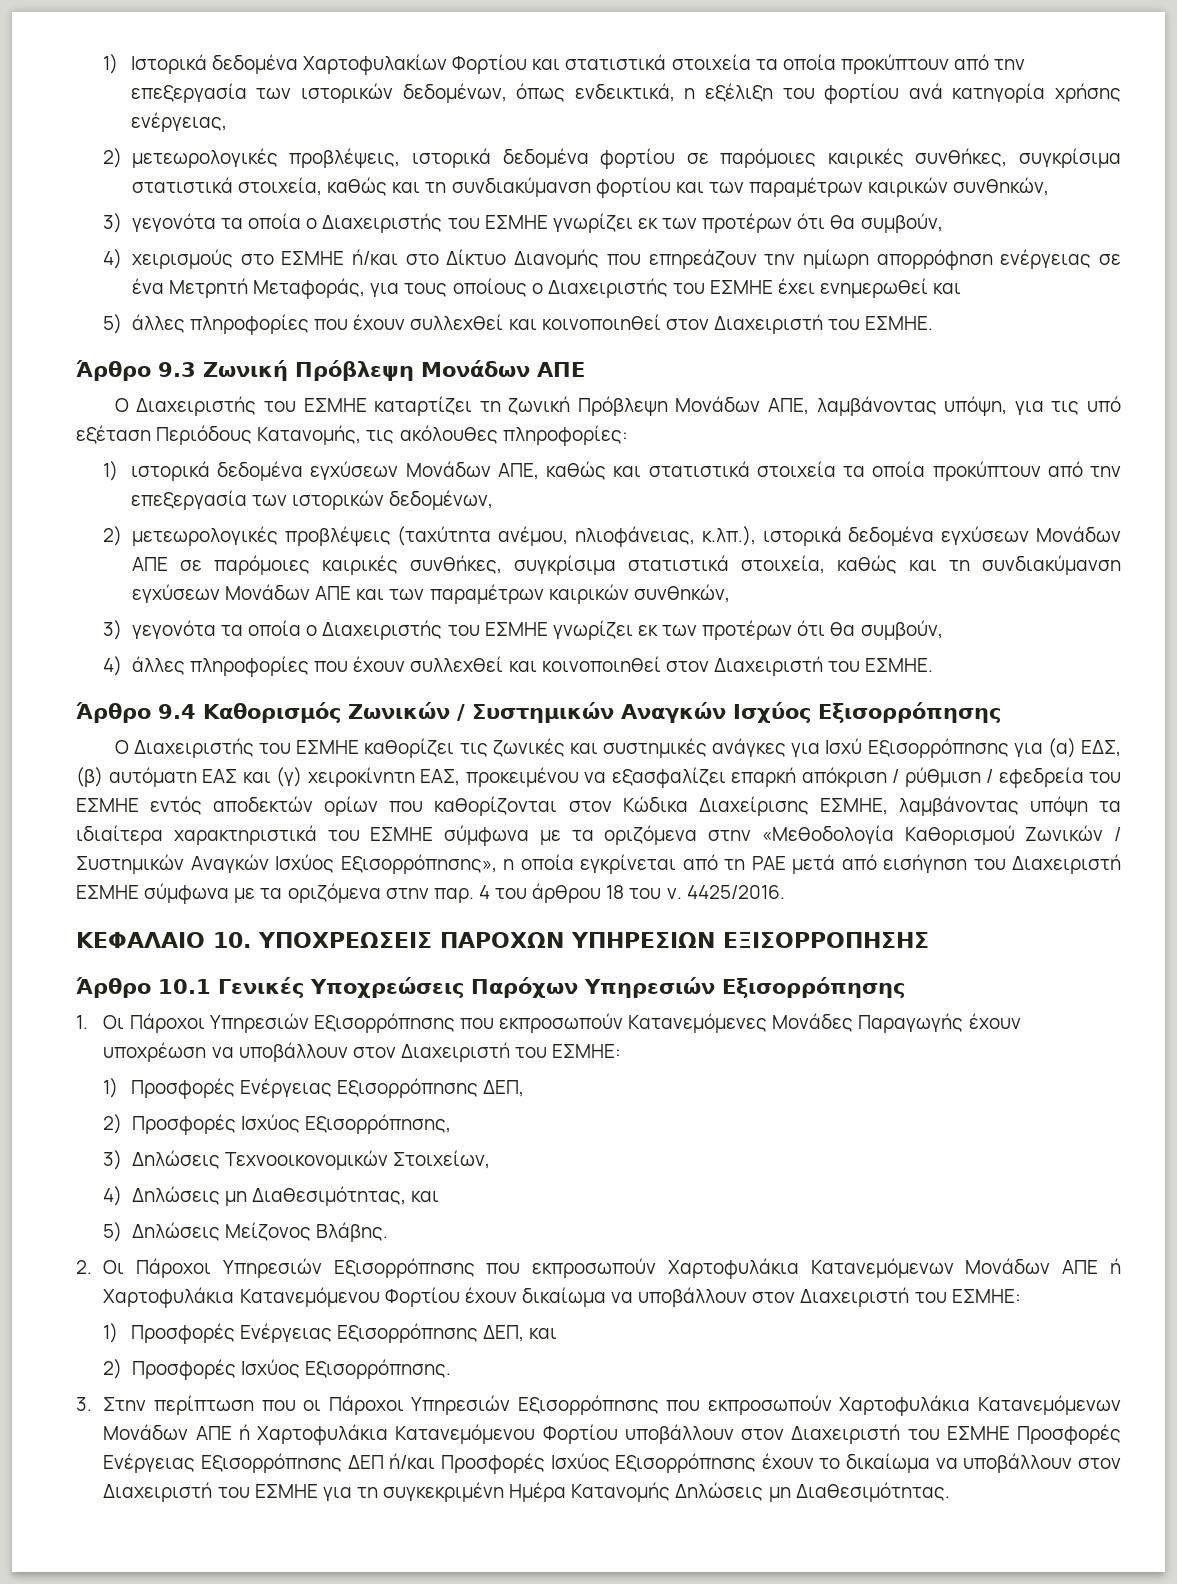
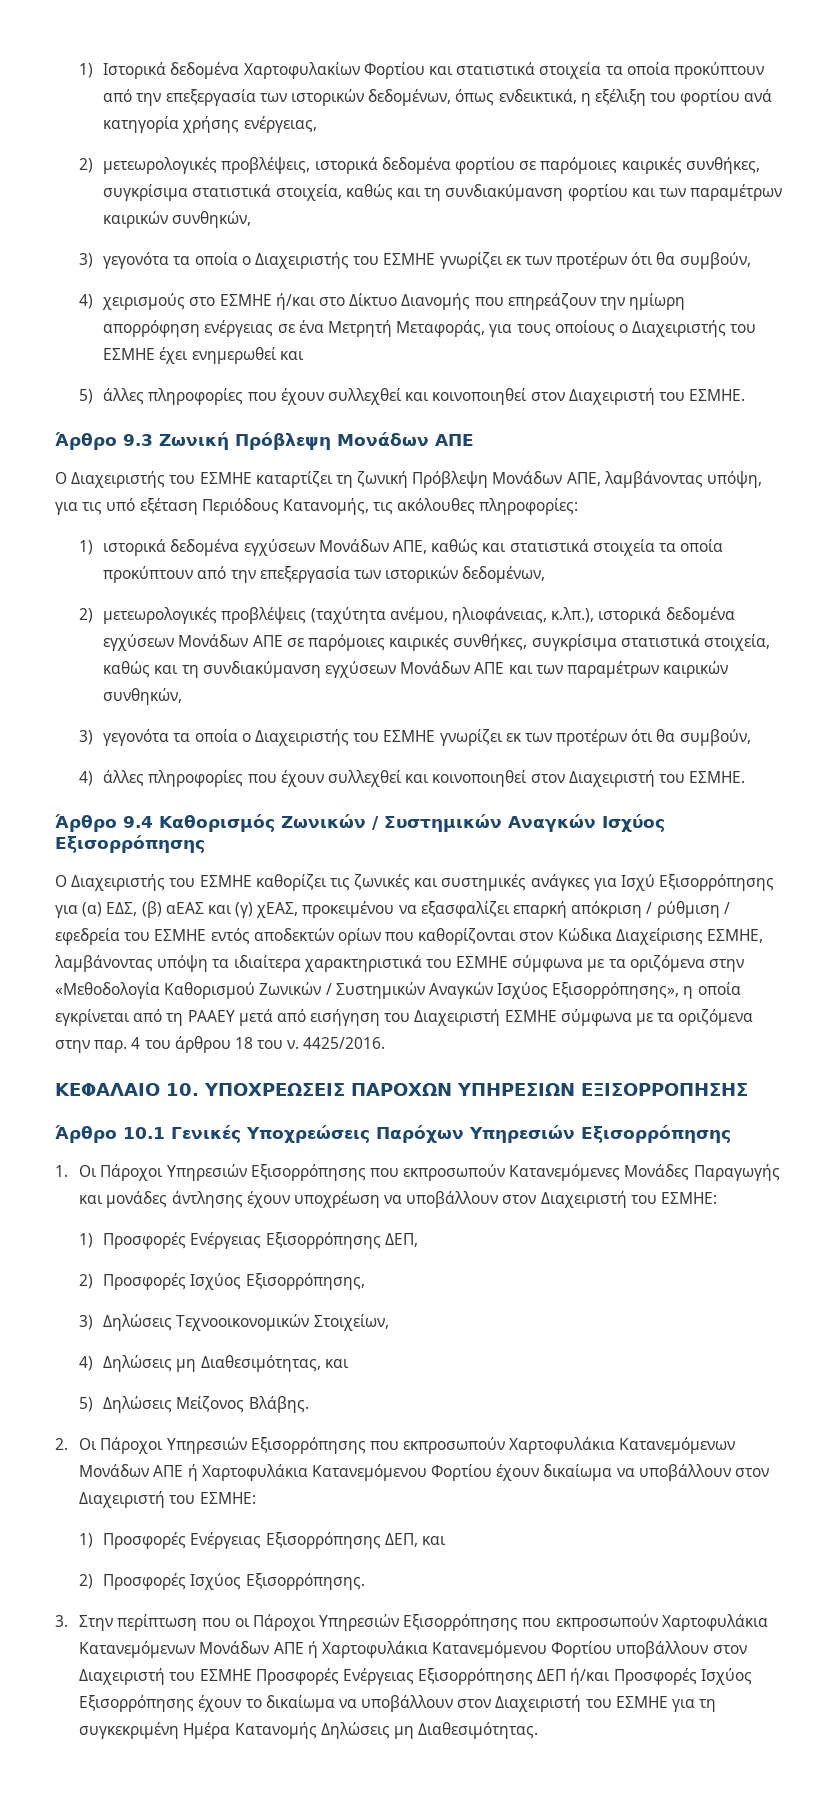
[108,767,460,787] αυτόματη ΕΑΣ και (γ) χειροκίνητη ΕΑΣ, -> [165,902,299,918] αΕΑΣ και (γ) χΕΑΣ,
[751,856,786,870] ΡΑΕ -> [187,1010,235,1022] ΡΑΑΕΥ
(964, 1023) none -> [79,1191,243,1208] και μονάδες άντλησης

